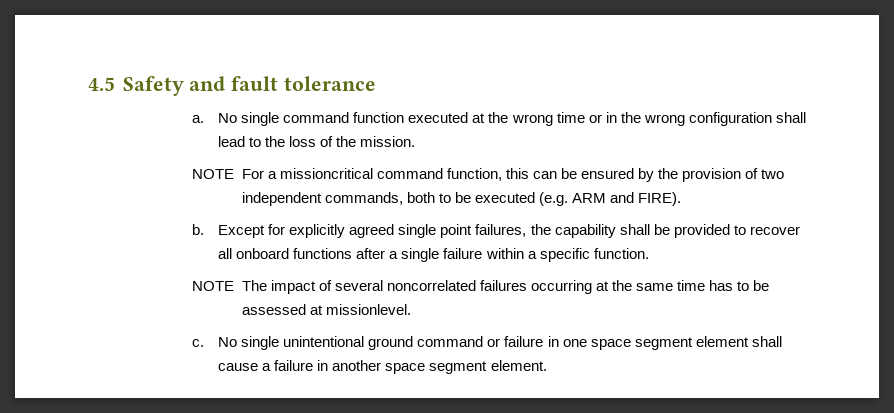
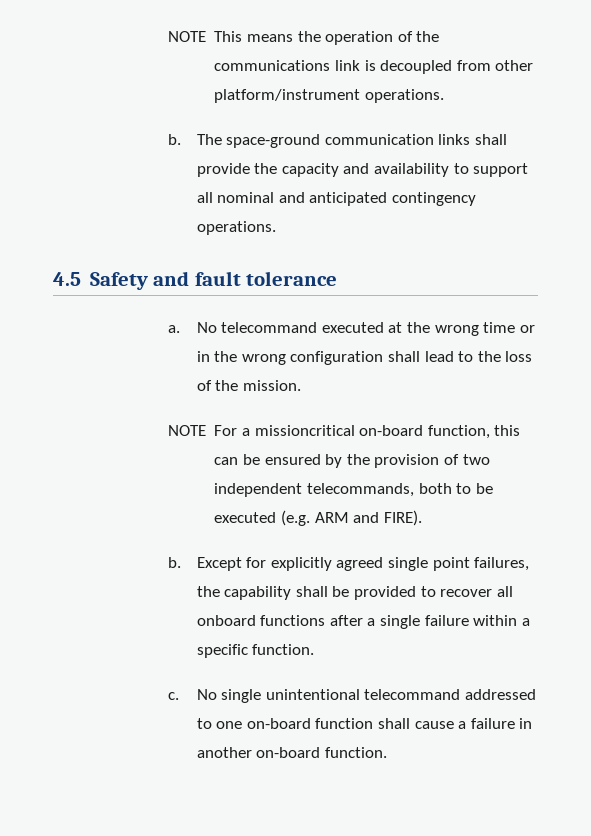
(88, 84) none -> [167,31,440,45] [214,60,534,74] [214,89,445,103] [167,134,508,148] [196,163,529,177] [196,192,477,206] [196,221,276,235] NOTE This means the operation of the communications link is decoupled from other platform/instrument operations. // b. The space-ground communication links shall provide the capacity and availability to support all nominal and anticipated contingency operations. //
[241,112,405,126] single command function -> [221,322,318,333] telecommand
[376,168,443,179] command -> [359,425,424,436] on-board
[324,192,403,205] commands, -> [307,483,415,497] telecommands,
[192,280,770,294] [241,304,411,315] [192,336,749,350] NOTE The impact of several noncorrelated failures occurring at the same time has to be assessed at missionlevel. // c. No single unintentional ground command or failure in one space segment element -> [167,689,537,703] [196,718,374,729] c. No single unintentional telecommand addressed to one on-board function
[385,360,547,374] space segment element. -> [256,747,387,758] on-board function.

